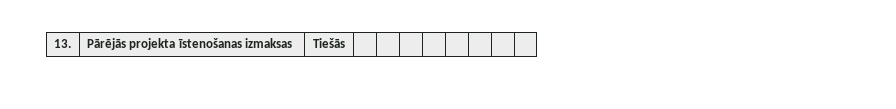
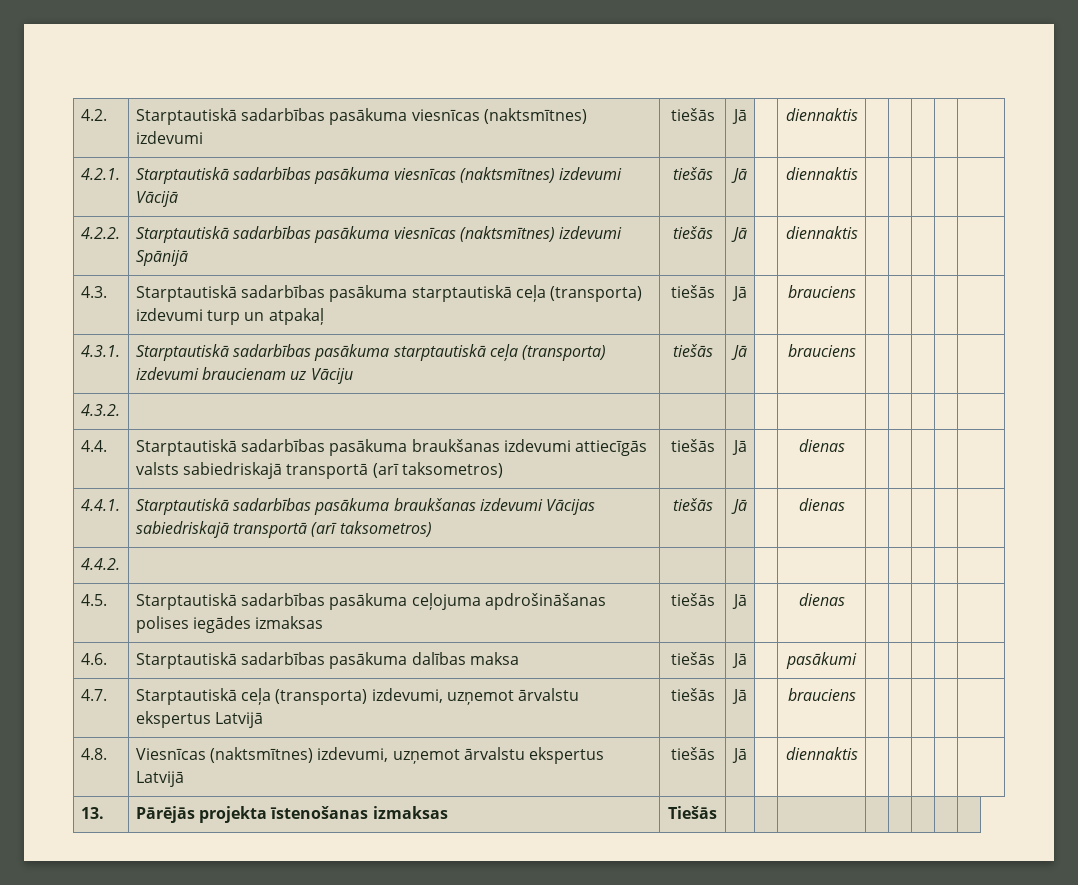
(53, 43) none -> [80,109,107,121] [135,108,587,125] [135,131,203,144] [670,108,715,121] [731,109,747,124] [785,108,858,121] [80,168,120,180] [135,167,623,184] [135,191,178,207] [672,167,713,180] [730,168,747,183] [785,167,858,180] [80,227,120,239] [135,226,623,243] [135,250,188,266] [672,226,713,239] [730,227,747,242] [785,226,858,239] [80,286,107,298] [135,285,643,302] [135,308,324,325] [670,285,715,298] [731,286,747,301] [787,285,856,298] [80,345,120,357] [135,344,607,361] [135,367,353,384] [672,344,713,357] [730,345,747,360] [787,344,856,357] [80,404,120,416] [80,440,107,452] [135,439,648,456] [135,462,503,479] [670,439,715,452] [731,440,747,455] [798,439,845,452] [80,499,120,511] [135,498,596,515] [135,521,432,538] [672,498,713,511] [730,499,747,514] [798,498,845,511] [80,558,120,570] [80,594,107,606] [135,593,606,610] [135,616,324,633] [670,593,715,606] [731,594,747,609] [798,593,845,606] [80,653,107,665] [135,652,519,669] [670,652,715,665] [731,653,747,668] [786,652,857,669] [80,689,107,701] [135,688,580,705] [135,711,263,728] [670,688,715,701] [731,689,747,704] [787,688,856,701] [80,748,107,760] [135,747,605,764] [135,771,184,787] [670,747,715,760] [731,748,747,763] [785,747,858,760] 4.2. | Starptautiskā sadarbības pasākuma viesnīcas (naktsmītnes) izdevumi | tiešās | Jā | | diennaktis | | | | | // 4.2.1. | Starptautiskā sadarbības pasākuma viesnīcas (naktsmītnes) izdevumi Vācijā | tiešās | Jā | | diennaktis | | | | | // 4.2.2. | Starptautiskā sadarbības pasākuma viesnīcas (naktsmītnes) izdevumi Spānijā | tiešās | Jā | | diennaktis | | | | | // 4.3. | Starptautiskā sadarbības pasākuma starptautiskā ceļa (transporta) izdevumi turp un atpakaļ | tiešās | Jā | | brauciens | | | | | // 4.3.1. | Starptautiskā sadarbības pasākuma starptautiskā ceļa (transporta) izdevumi braucienam uz Vāciju | tiešās | Jā | | brauciens | | | | | // 4.3.2. | | | | | | | | | | // 4.4. | Starptautiskā sadarbības pasākuma braukšanas izdevumi attiecīgās valsts sabiedriskajā transportā (arī taksometros) | tiešās | Jā | | dienas | | | | | // 4.4.1. | Starptautiskā sadarbības pasākuma braukšanas izdevumi Vācijas sabiedriskajā transportā (arī taksometros) | tiešās | Jā | | dienas | | | | | // 4.4.2. | | | | | | | | | | // 4.5. | Starptautiskā sadarbības pasākuma ceļojuma apdrošināšanas polises iegādes izmaksas | tiešās | Jā | | dienas | | | | | // 4.6. | Starptautiskā sadarbības pasākuma dalības maksa | tiešās | Jā | | pasākumi | | | | | // 4.7. | Starptautiskā ceļa (transporta) izdevumi, uzņemot ārvalstu ekspertus Latvijā | tiešās | Jā | | brauciens | | | | | // 4.8. | Viesnīcas (naktsmītnes) izdevumi, uzņemot ārvalstu ekspertus Latvijā | tiešās | Jā | | diennaktis | | | | | //

